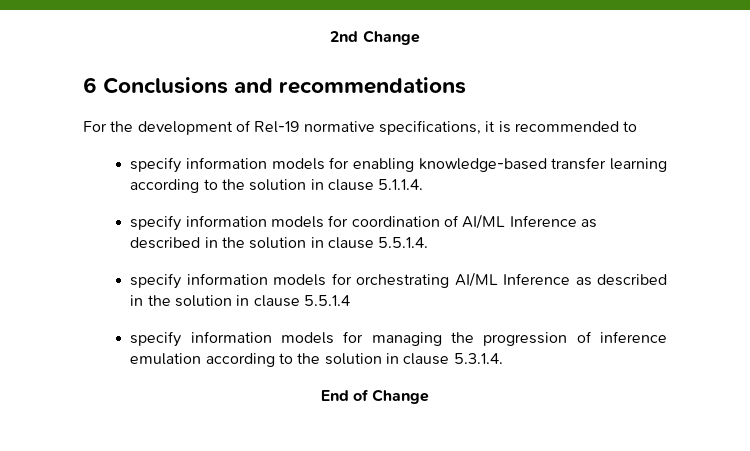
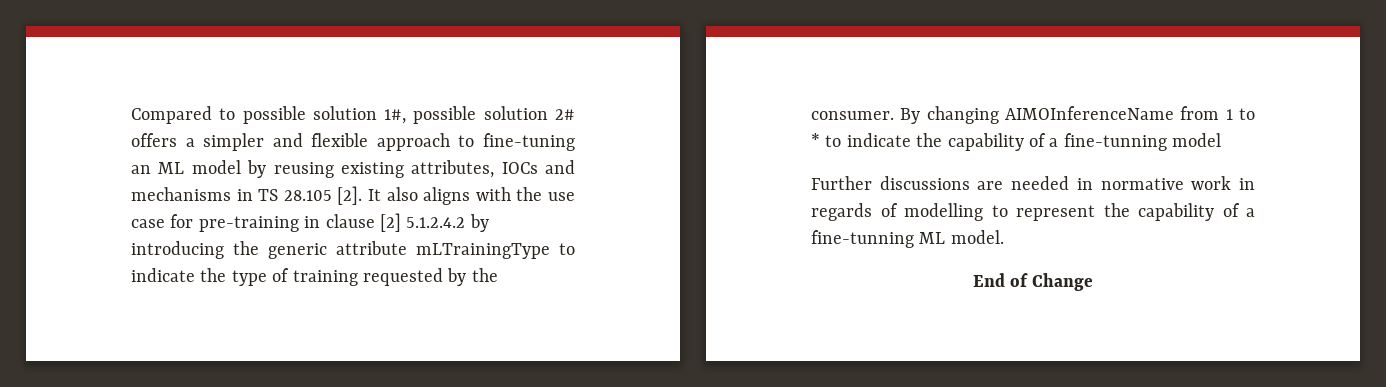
[330,30,420,45] [83,77,467,94] [83,120,638,135] [130,157,668,173] [130,179,424,193] [130,214,598,231] [130,237,429,249] [130,272,668,289] [130,295,351,307] [130,331,668,347] [130,353,503,367] 2nd Change // 6 Conclusions and recommendations // For the development of Rel-19 normative specifications, it is recommended to // specify information models for enabling knowledge-based transfer learning according to the solution in clause 5.1.1.4. // specify information models for coordination of AI/ML Inference as described in the solution in clause 5.5.1.4. // specify information models for orchestrating AI/ML Inference as described in the solution in clause 5.5.1.4 // specify information models for managing the progression of inference emulation according to the solution in clause 5.3.1.4. -> [131,106,575,124] [131,133,575,151] [131,160,575,178] [131,186,575,205] [131,213,489,232] [131,241,575,259] [131,268,498,286] [811,106,1255,124] [811,133,1222,151] [811,176,1255,190] [811,203,1255,221] [811,230,1004,248] Compared to possible solution 1#, possible solution 2# offers a simpler and flexible approach to fine-tuning an ML model by reusing existing attributes, IOCs and mechanisms in TS 28.105 [2]. It also aligns with the use case for pre-training in clause [2] 5.1.2.4.2 by introducing the generic attribute mLTrainingType to indicate the type of training requested by the consumer. By changing AIMOInferenceName from 1 to * to indicate the capability of a fine-tunning model // Further discussions are needed in normative work in regards of modelling to represent the capability of a fine-tunning ML model.

